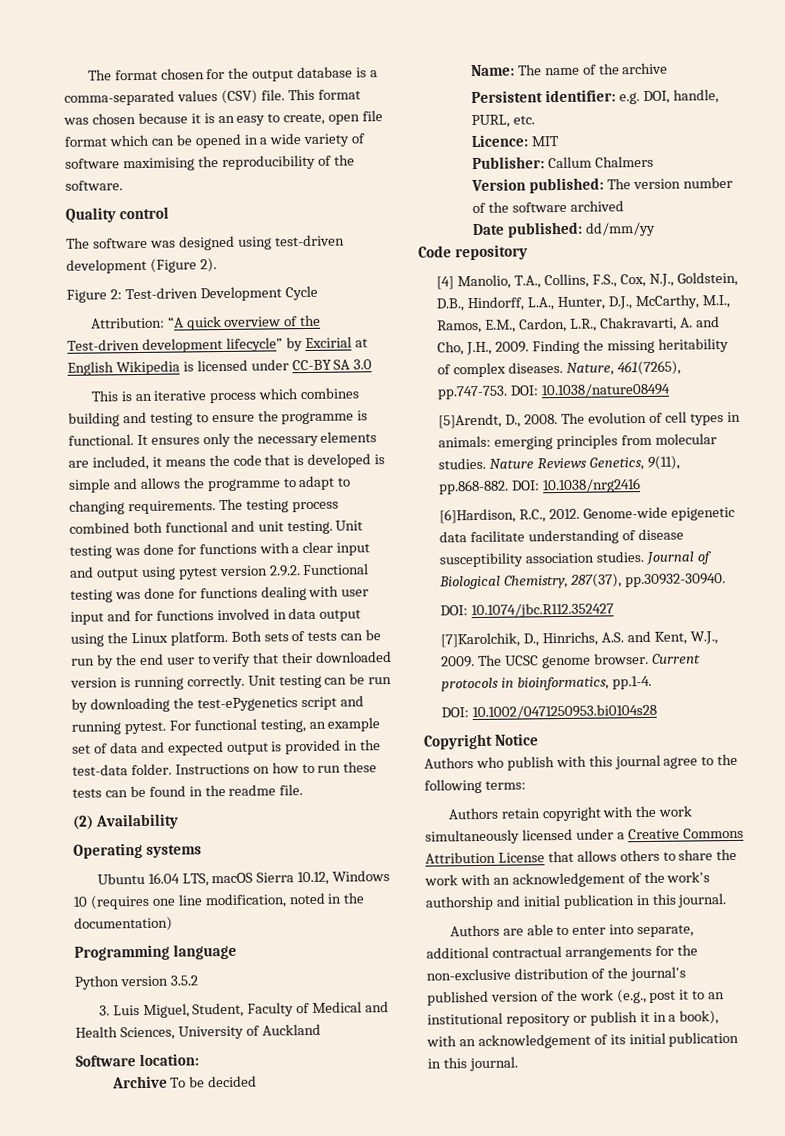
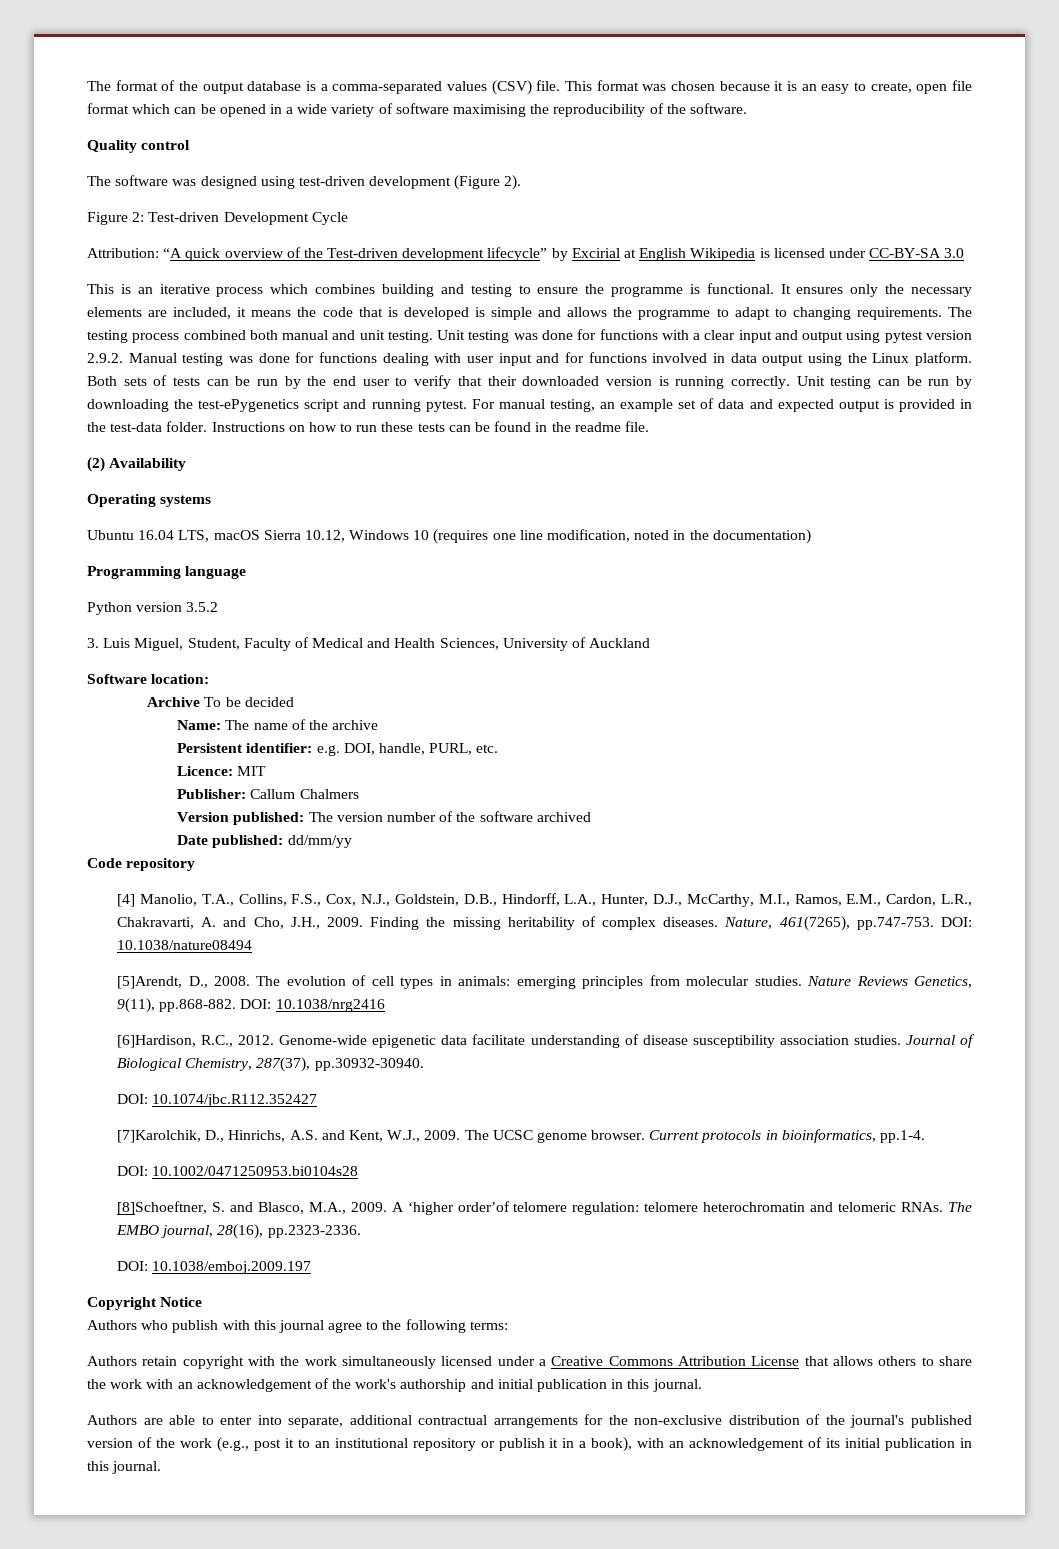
[160,68,226,80] chosen for -> [161,80,176,91] of
[291,359,351,371] CC-BY SA -> [869,248,942,258] CC-BY-SA
[164,520,228,533] functional -> [282,330,329,340] manual
[302,563,370,576] Functional -> [128,353,177,363] Manual
[193,718,257,731] functional -> [498,399,545,409] manual
(658, 711) none -> [117,1201,972,1215] [116,1224,361,1239] [117,1261,312,1274] // [8]Schoeftner, S. and Blasco, M.A., 2009. A ‘higher order’of telomere regulation: telomere heterochromatin and telomeric RNAs. The EMBO journal, 28(16), pp.2323-2336. // DOI: 10.1038/emboj.2009.197

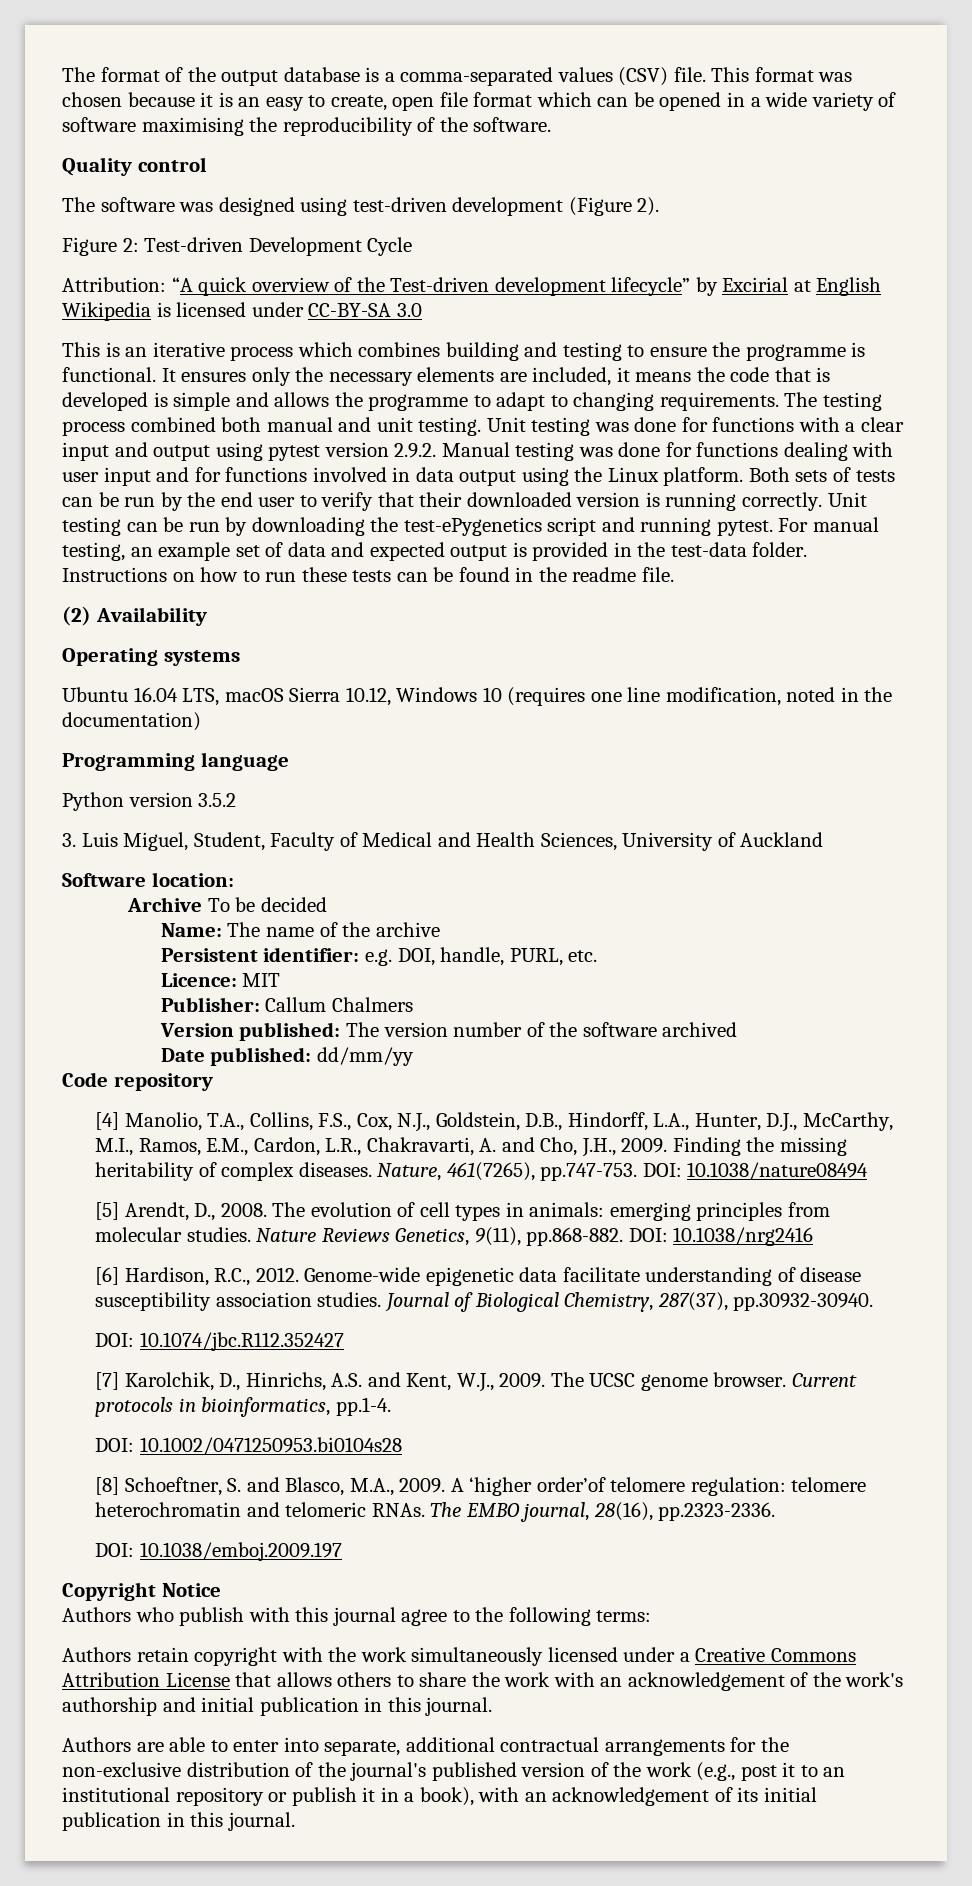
[117,976,183,989] [5]Arendt, -> [94,1202,189,1221] [5] Arendt,
[117,1035,197,1048] [6]Hardison, -> [94,1267,209,1286] [6] Hardison,
[117,1130,202,1143] [7]Karolchik, -> [94,1372,214,1391] [7] Karolchik,
[117,1201,208,1215] [8]Schoeftner, -> [94,1477,222,1496] [8] Schoeftner,

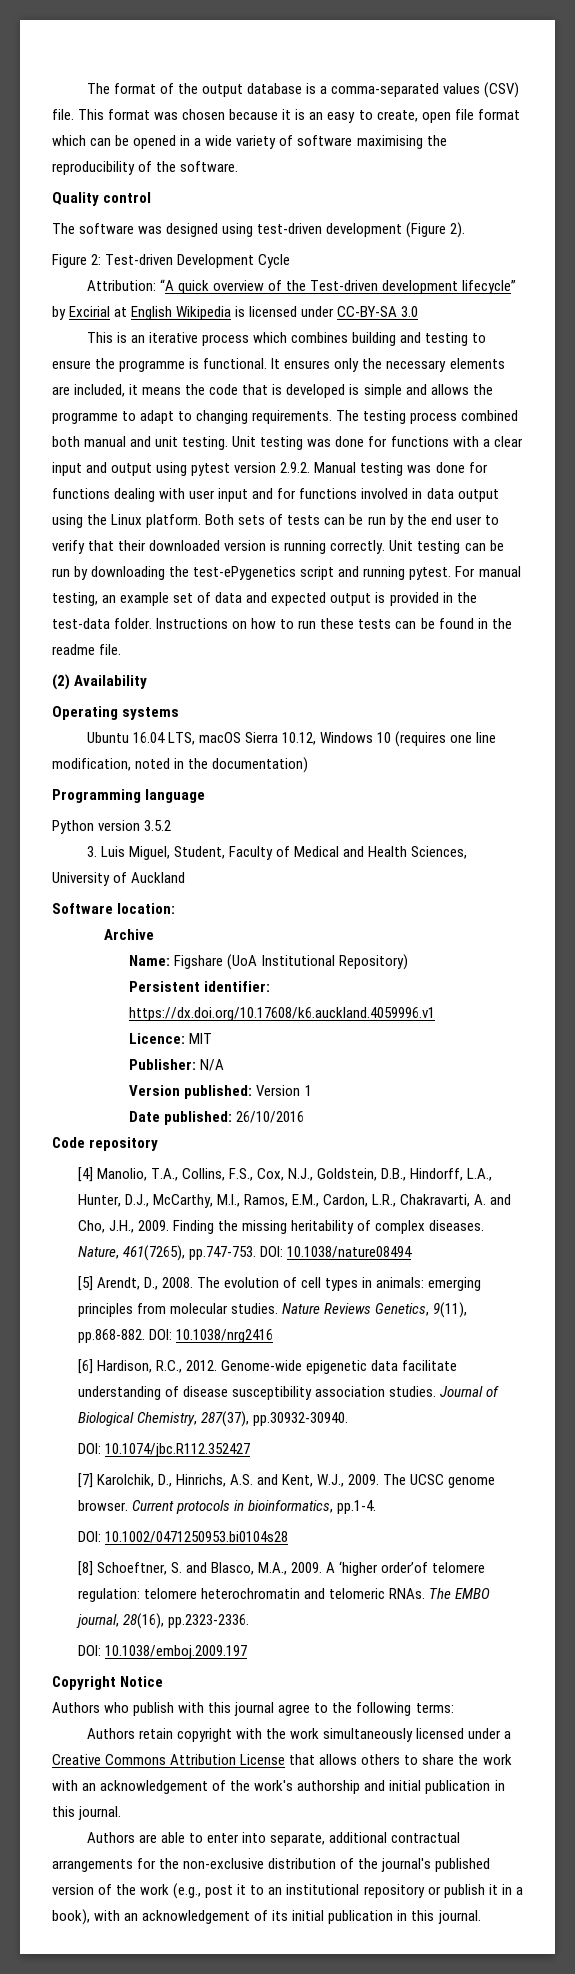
[207,897,327,912] [160,922,440,937] [160,947,598,966] To be decided // Name: The name of the archive // Persistent identifier: e.g. DOI, handle, PURL, etc. -> [129,954,408,970] [129,981,271,992] [129,1007,436,1021] // Name: Figshare (UoA Institutional Repository) // Persistent identifier: https://dx.doi.org/10.17608/k6.auckland.4059996.v1
[265,997,414,1012] Callum Chalmers -> [200,1059,225,1071] N/A
[346,1022,738,1037] The version number of the software archived -> [256,1085,312,1096] Version 1
[317,1047,415,1066] dd/mm/yy -> [236,1111,305,1123] 26/10/2016

